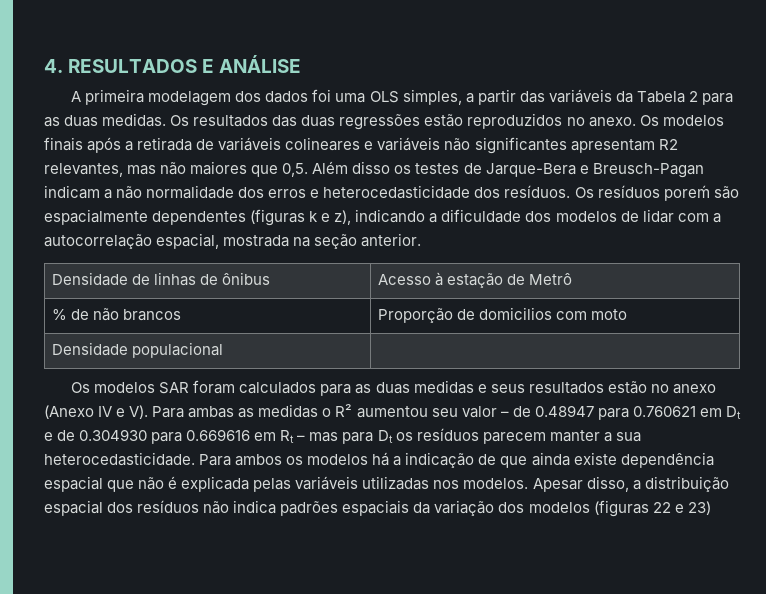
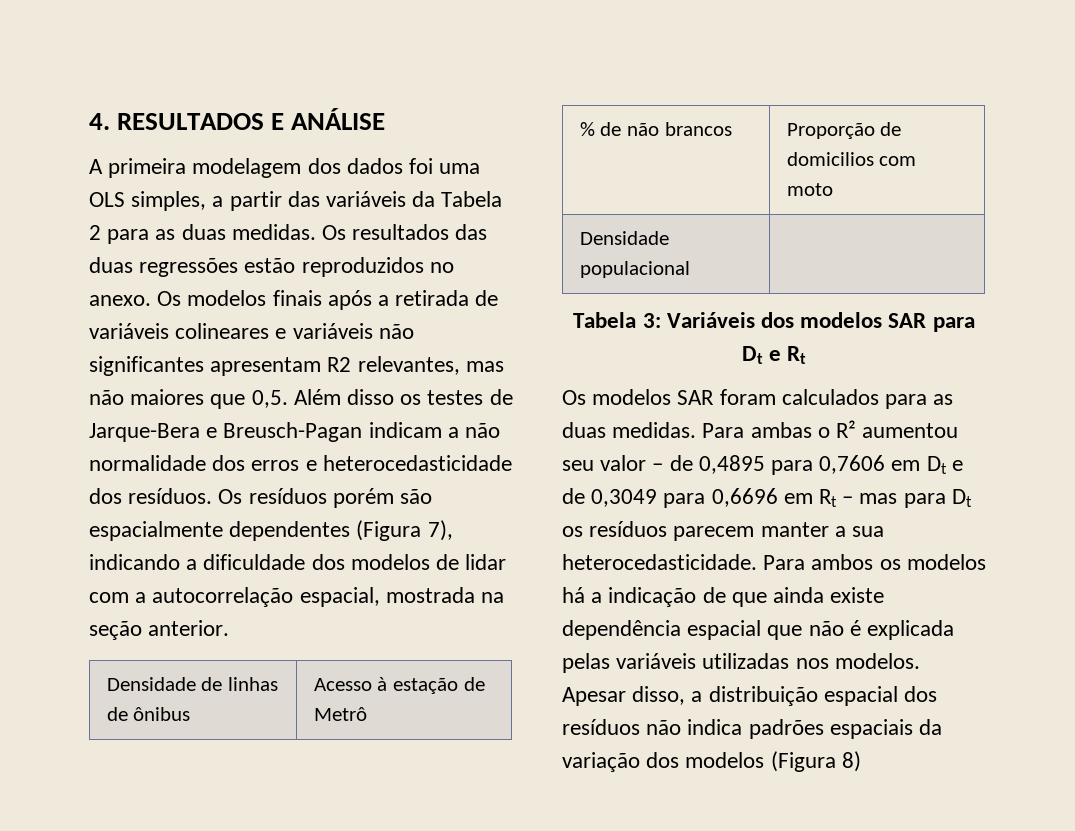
[663,185,710,201] poreḿ -> [332,488,394,508] porém
[250,209,352,226] (figuras k e z), -> [356,520,453,541] (Figura 7),
(224, 350) none -> [573,312,975,332] [741,346,807,364] // Tabela 3: Variáveis dos modelos SAR para Dt e Rt
[413,380,716,394] [44,404,319,419] medidas e seus resultados estão no anexo (Anexo IV e V). Para ambas as medidas -> [612,422,812,438] medidas. Para ambas
[534,405,696,420] 0.48947 para 0.760621 -> [698,455,886,475] 0,4895 para 0,7606
[79,429,251,444] 0.304930 para 0.669616 -> [591,488,778,508] 0,3049 para 0,6696
[593,500,711,517] (figuras 22 e 23) -> [770,751,861,772] (Figura 8)

